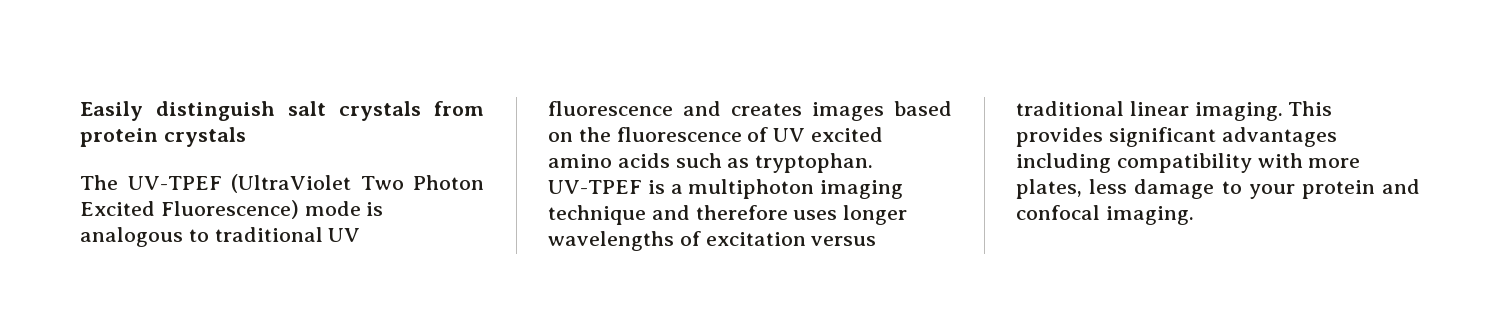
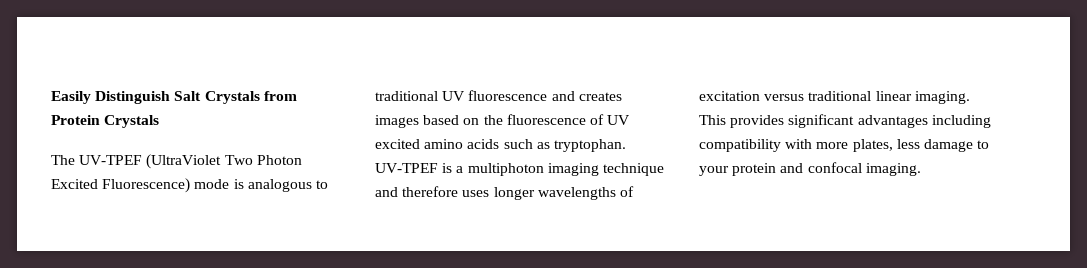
[156,101,484,121] [80,127,246,147] distinguish salt crystals from protein crystals -> [95,91,297,104] [51,115,160,128] Distinguish Salt Crystals from Protein Crystals

